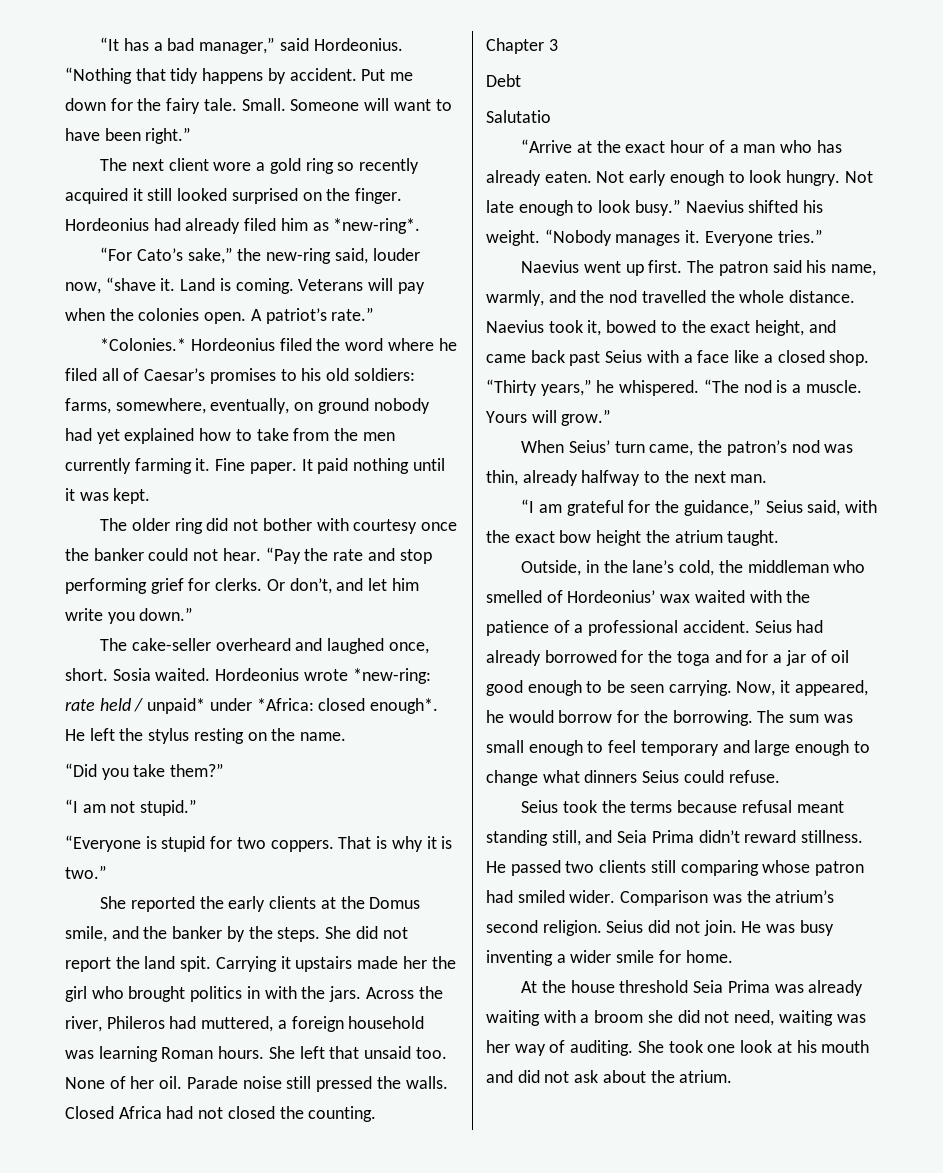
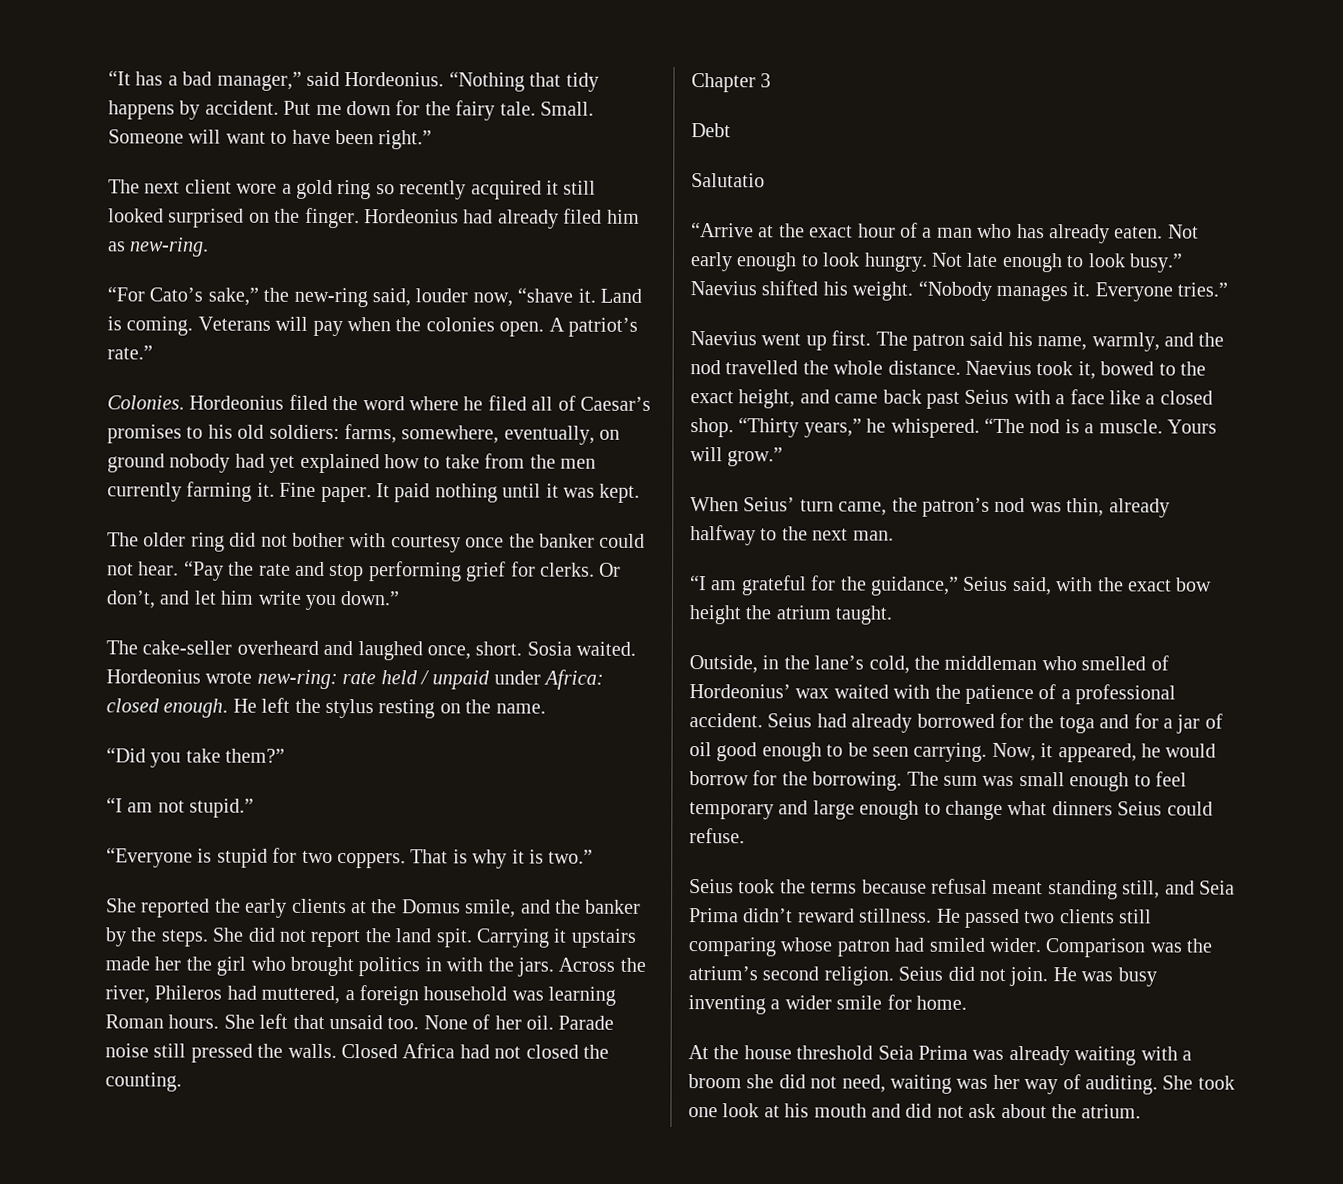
[333,218,421,234] *new-ring*. -> [129,237,210,257] new-ring.
[100,338,187,351] *Colonies.* -> [107,395,185,410] Colonies.
[352,668,431,684] *new-ring: -> [256,669,338,690] new-ring:
[147,698,439,714] unpaid* under *Africa: closed enough*. -> [432,669,605,690] [106,698,229,718] unpaid under Africa: closed enough.

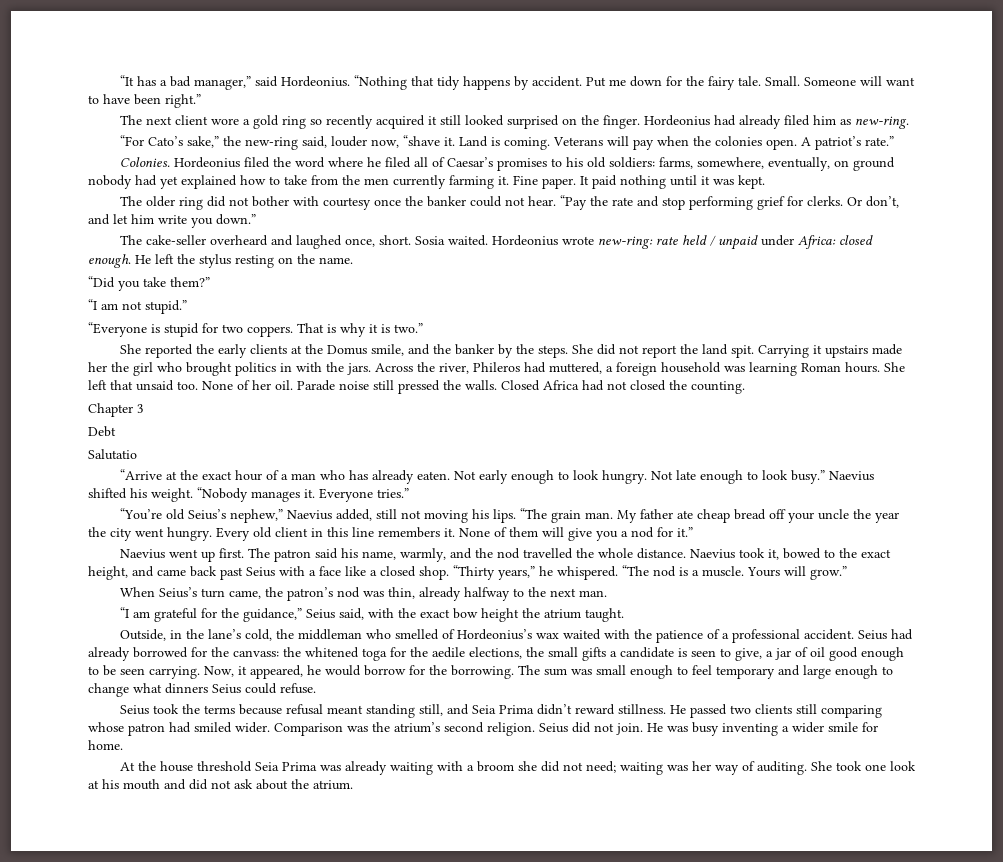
(1229, 289) none -> [119,508,899,523] [88,527,693,541] // “You’re old Seius’s nephew,” Naevius added, still not moving his lips. “The grain man. My father ate cheap bread off your uncle the year the city went hungry. Every old client in this line remembers it. None of them will give you a nod for it.”
[743,497,796,512] Seius’ -> [158,587,197,598] Seius’s
[689,684,791,699] Hordeonius’ -> [456,629,532,640] Hordeonius’s
[1058,713,1159,734] toga and for -> [233,647,762,661] canvass: the whitened toga for the aedile elections, the small gifts a candidate is seen to give,
[841,1074,886,1093] need, -> [585,761,616,773] need;

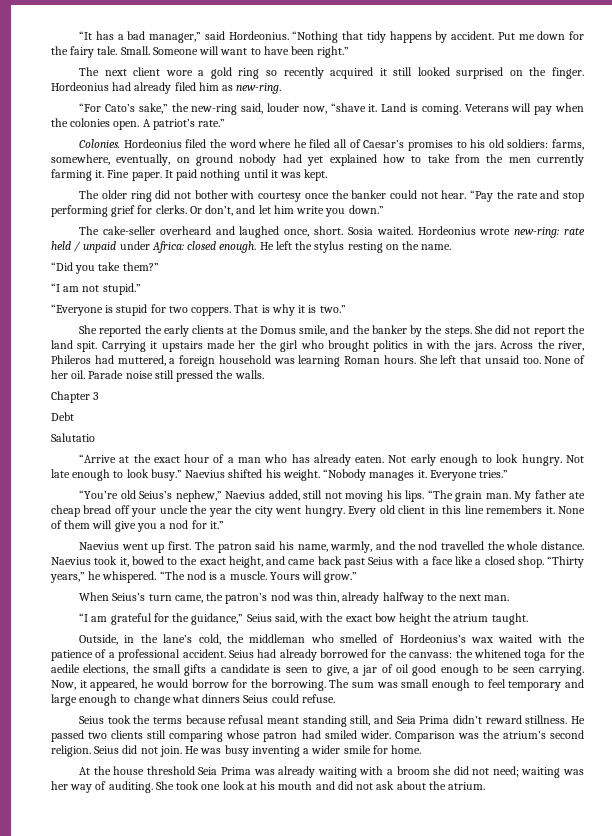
[501,380,745,394] Closed Africa had not closed the counting. -> (264, 374) none

